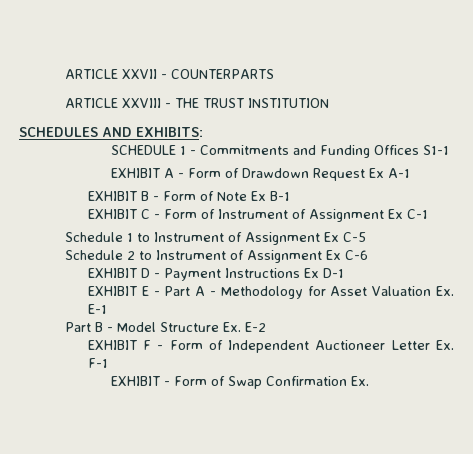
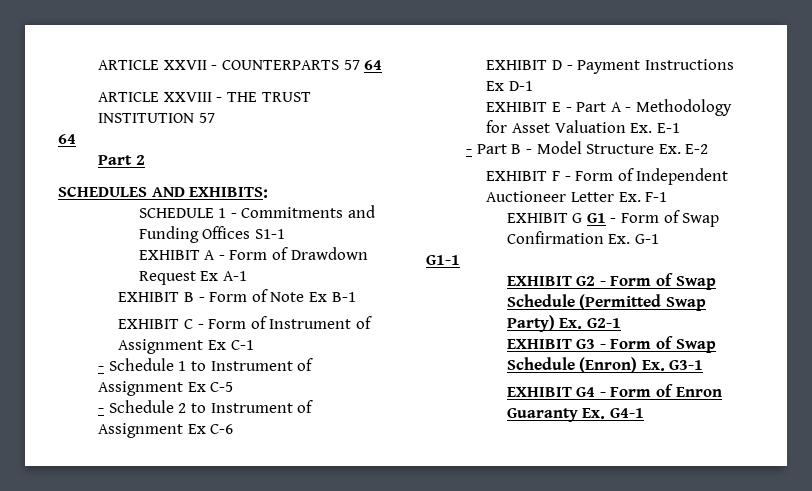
(274, 74) none -> [343,60,383,70] 57 64
(329, 103) none -> [198,113,215,123] [58,134,76,144] [98,155,145,165] 57 // 64 // Part 2
(428, 214) none -> [98,366,105,371] -
(366, 237) none -> [98,408,105,413] -
(107, 309) none -> [466,149,473,154] -
(160, 381) none -> [572,213,606,223] G G1
(369, 381) none -> [634,234,659,244] [426,255,460,265] [506,273,716,290] [506,294,706,311] [506,315,621,332] [506,336,716,353] [506,357,704,373] [506,384,722,397] [506,408,644,422] G-1 // G1-1 // EXHIBIT G2 - Form of Swap Schedule (Permitted Swap Party) Ex. G2-1 // EXHIBIT G3 - Form of Swap Schedule (Enron) Ex. G3-1 // EXHIBIT G4 - Form of Enron Guaranty Ex. G4-1

